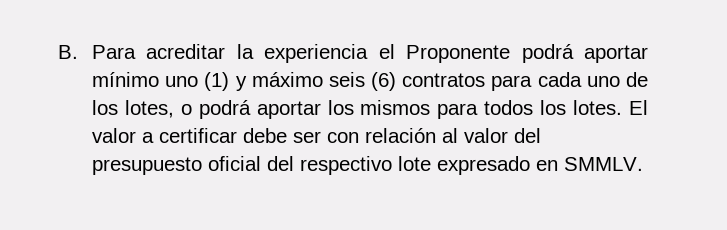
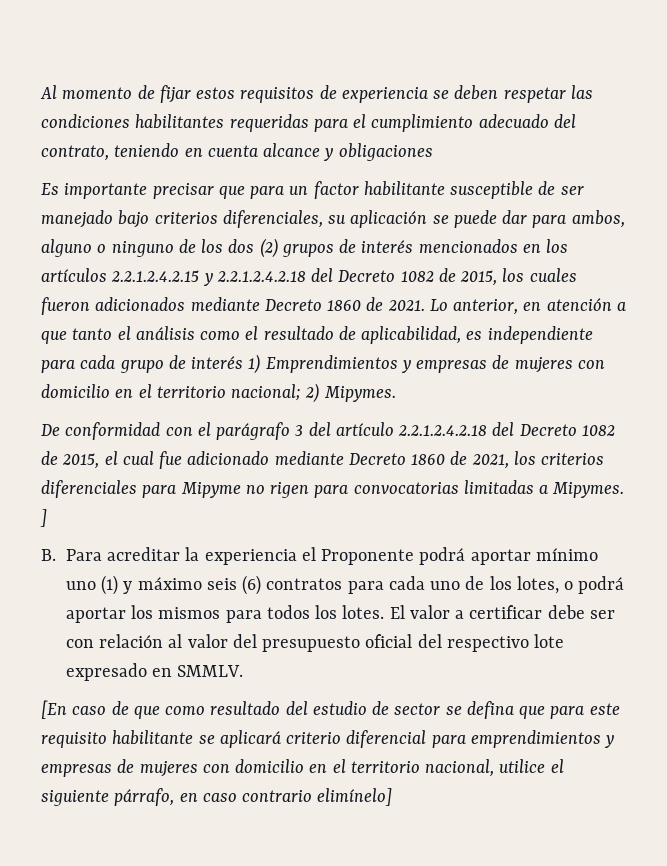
(58, 52) none -> [40,85,593,103] [41,114,576,132] [41,143,433,161] [41,181,584,199] [41,210,625,228] [41,238,569,258] [41,268,577,286] [41,297,626,315] [41,326,593,344] [41,354,605,374] [41,383,396,403] [41,422,615,440] [41,451,605,469] [41,480,625,498] [40,509,47,527] Al momento de fijar estos requisitos de experiencia se deben respetar las condiciones habilitantes requeridas para el cumplimiento adecuado del contrato, teniendo en cuenta alcance y obligaciones // Es importante precisar que para un factor habilitante susceptible de ser manejado bajo criterios diferenciales, su aplicación se puede dar para ambos, alguno o ninguno de los dos (2) grupos de interés mencionados en los artículos 2.2.1.2.4.2.15 y 2.2.1.2.4.2.18 del Decreto 1082 de 2015, los cuales fueron adicionados mediante Decreto 1860 de 2021. Lo anterior, en atención a que tanto el análisis como el resultado de aplicabilidad, es independiente para cada grupo de interés 1) Emprendimientos y empresas de mujeres con domicilio en el territorio nacional; 2) Mipymes. // De conformidad con el parágrafo 3 del artículo 2.2.1.2.4.2.18 del Decreto 1082 de 2015, el cual fue adicionado mediante Decreto 1860 de 2021, los criterios diferenciales para Mipyme no rigen para convocatorias limitadas a Mipymes. ] //
(643, 164) none -> [41,700,620,719] [41,730,615,748] [41,759,564,777] [41,788,393,806] // [En caso de que como resultado del estudio de sector se defina que para este requisito habilitante se aplicará criterio diferencial para emprendimientos y empresas de mujeres con domicilio en el territorio nacional, utilice el siguiente párrafo, en caso contrario elimínelo]

